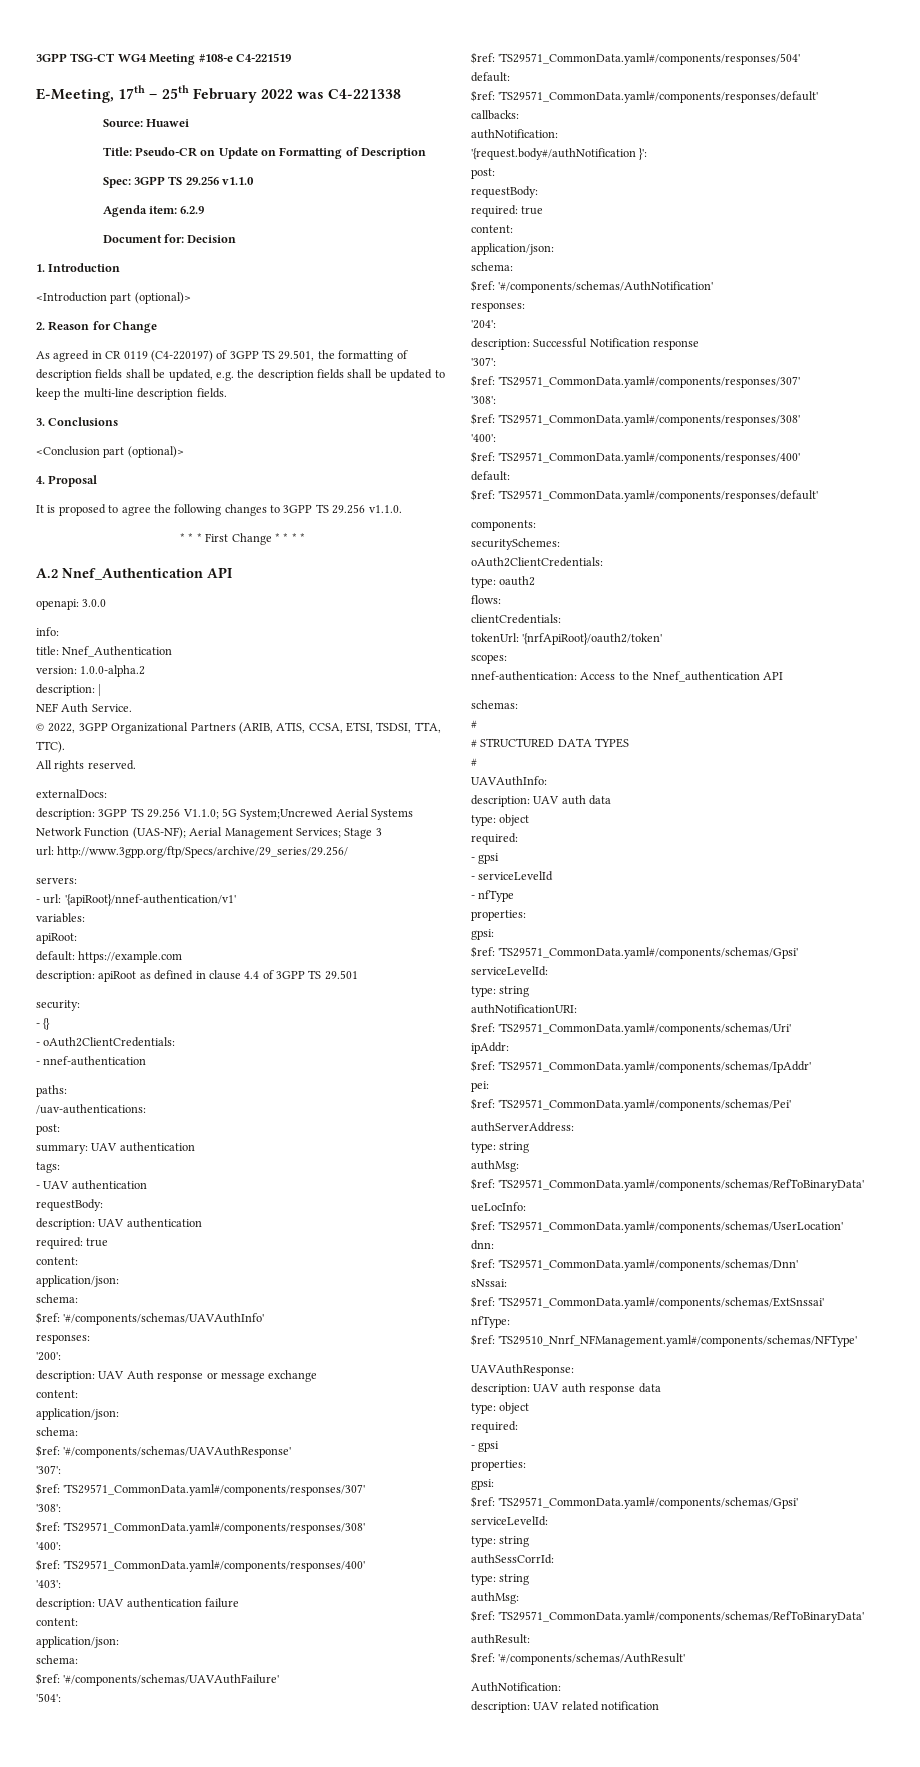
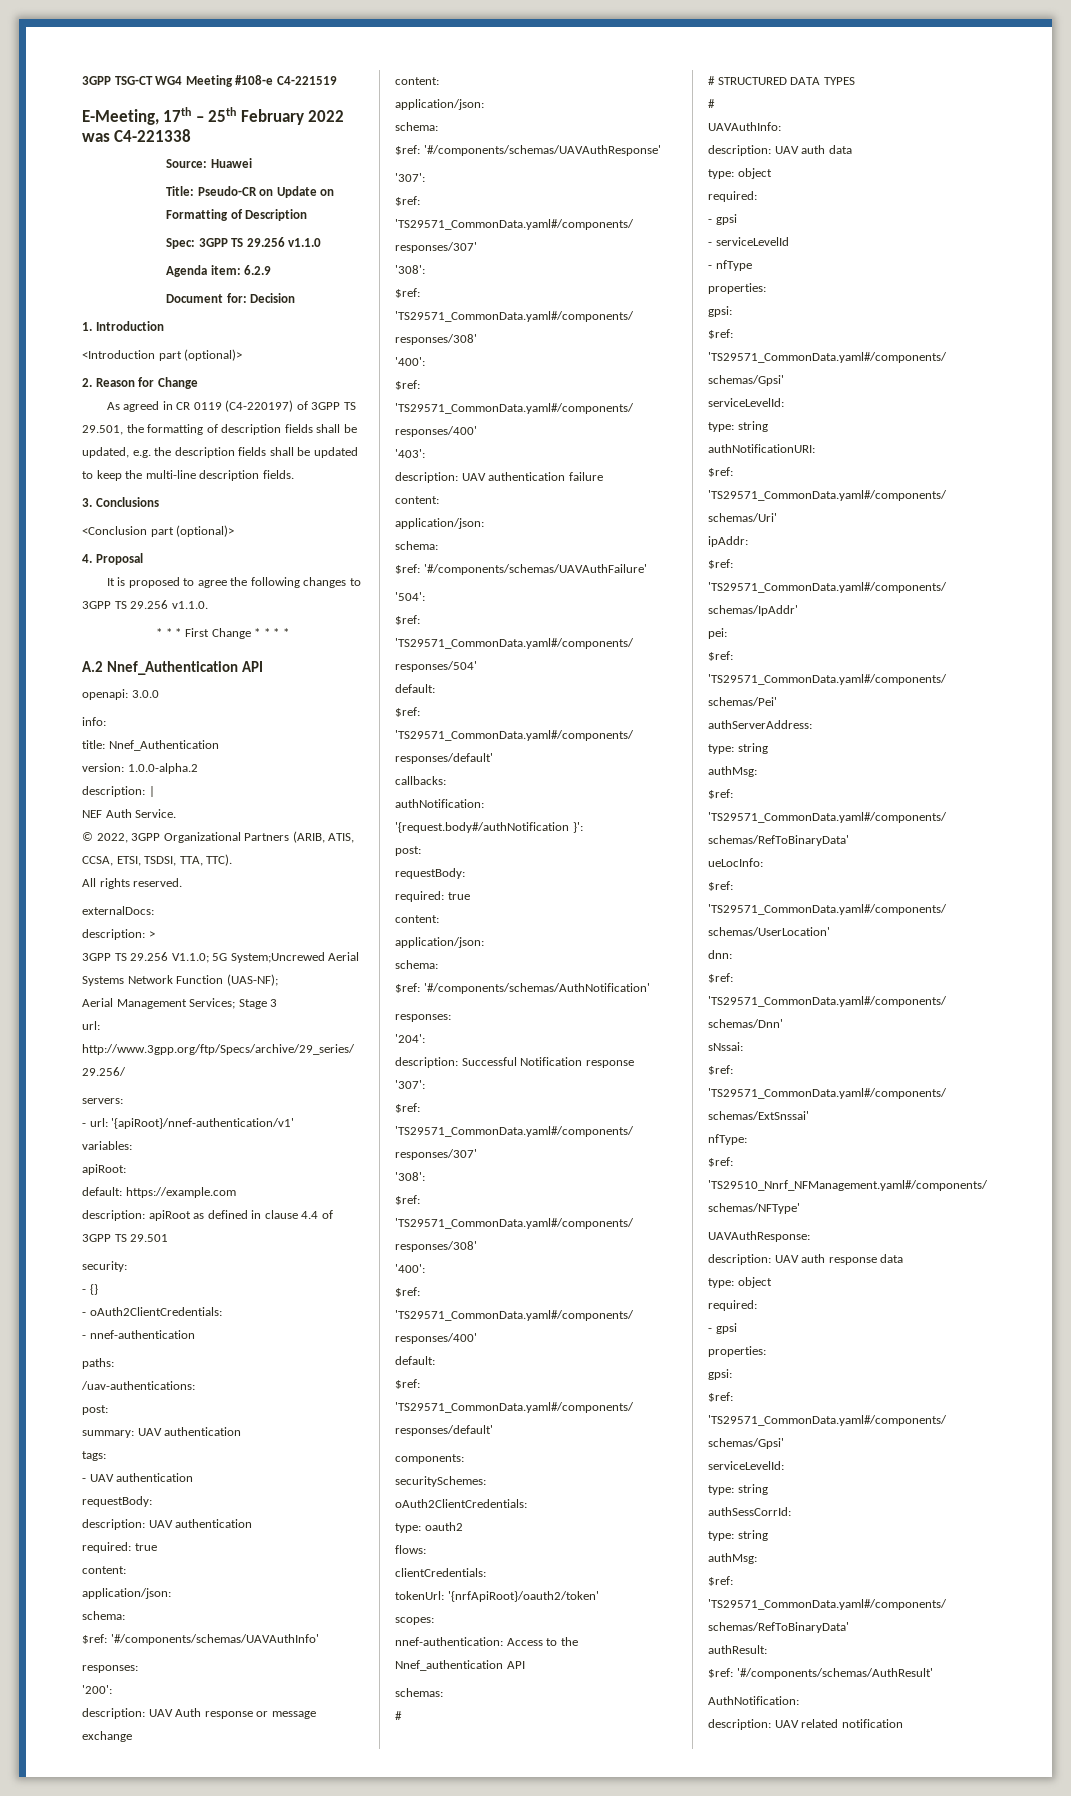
(95, 814) none -> [148,931,155,938] > //
(186, 833) none -> (278, 980) //

